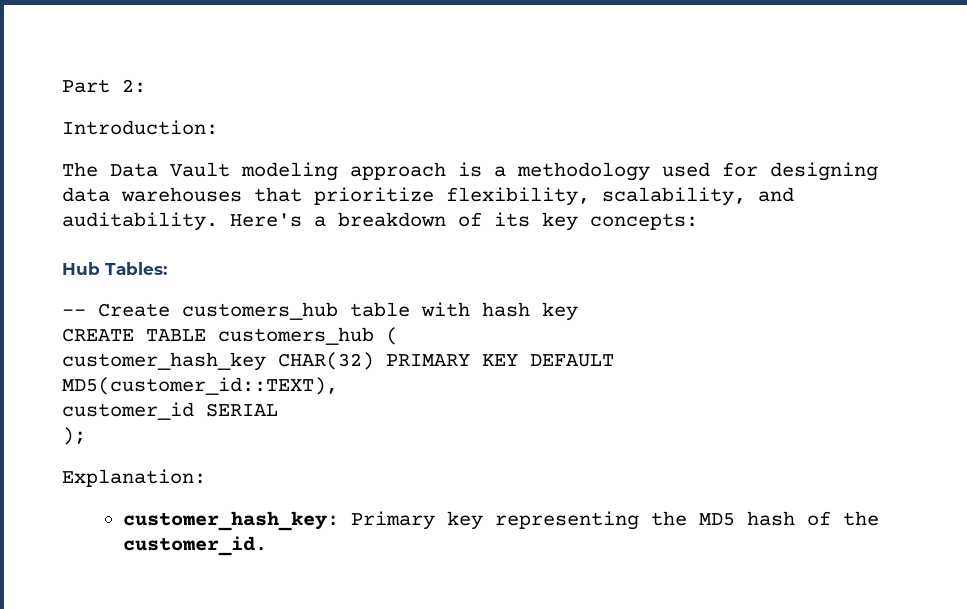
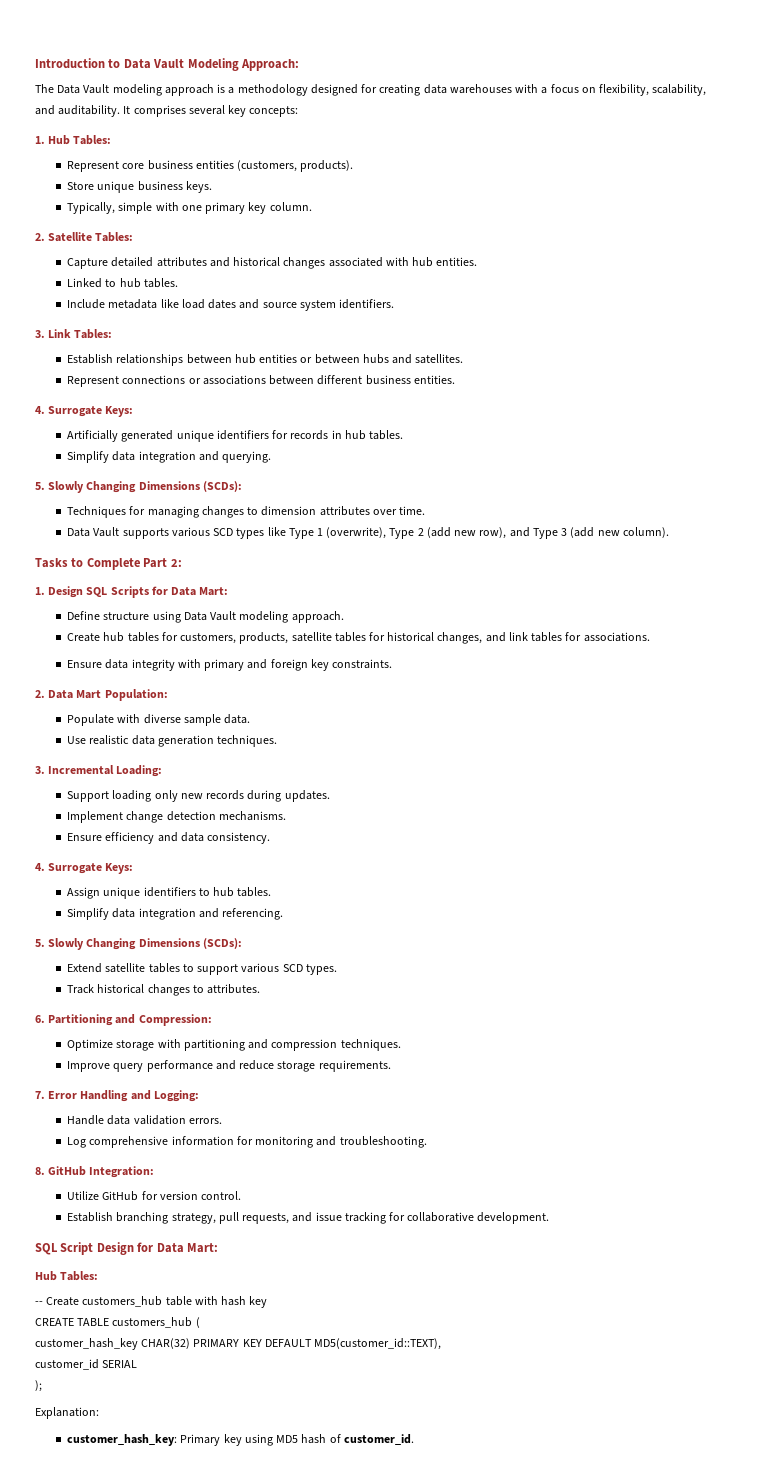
[62,79,146,93] [62,120,218,135] Part 2: // Introduction: -> [35,58,299,71] Introduction to Data Vault Modeling Approach:
[662,162,878,181] [62,187,794,206] [62,212,698,231] used for designing data warehouses that prioritize flexibility, scalability, and auditability. Here's a breakdown of its key concepts: -> [310,84,707,96] [35,105,299,117] [35,135,112,145] [67,160,354,172] [67,181,212,193] [67,202,312,214] [35,232,134,242] [67,257,478,269] [67,278,178,288] [67,299,394,311] [35,329,113,339] [67,354,464,366] [67,375,455,387] [35,406,134,417] [67,430,403,442] [67,451,272,463] [35,481,242,493] [67,506,425,518] [67,527,669,539] [35,558,182,570] [35,586,229,598] [67,611,344,623] [67,632,650,644] [67,659,392,671] [35,689,168,701] [67,714,251,726] [67,735,278,747] [35,765,163,777] [67,790,330,802] [67,811,286,823] [67,832,271,844] [35,863,134,874] [67,887,272,899] [67,908,284,920] [35,938,242,950] [67,963,337,975] [67,984,261,996] [35,1014,212,1026] [67,1039,401,1051] [67,1060,391,1072] [35,1090,199,1102] [67,1115,222,1125] [67,1136,427,1148] [35,1166,155,1178] [67,1191,242,1201] [67,1212,550,1224] [35,1242,218,1255] designed for creating data warehouses with a focus on flexibility, scalability, and auditability. It comprises several key concepts: // 1. Hub Tables: // Represent core business entities (customers, products). // Store unique business keys. // Typically, simple with one primary key column. // 2. Satellite Tables: // Capture detailed attributes and historical changes associated with hub entities. // Linked to hub tables. // Include metadata like load dates and source system identifiers. // 3. Link Tables: // Establish relationships between hub entities or between hubs and satellites. // Represent connections or associations between different business entities. // 4. Surrogate Keys: // Artificially generated unique identifiers for records in hub tables. // Simplify data integration and querying. // 5. Slowly Changing Dimensions (SCDs): // Techniques for managing changes to dimension attributes over time. // Data Vault supports various SCD types like Type 1 (overwrite), Type 2 (add new row), and Type 3 (add new column). // Tasks to Complete Part 2: // 1. Design SQL Scripts for Data Mart: // Define structure using Data Vault modeling approach. // Create hub tables for customers, products, satellite tables for historical changes, and link tables for associations. // Ensure data integrity with primary and foreign key constraints. // 2. Data Mart Population: // Populate with diverse sample data. // Use realistic data generation techniques. // 3. Incremental Loading: // Support loading only new records during updates. // Implement change detection mechanisms. // Ensure efficiency and data consistency. // 4. Surrogate Keys: // Assign unique identifiers to hub tables. // Simplify data integration and referencing. // 5. Slowly Changing Dimensions (SCDs): // Extend satellite tables to support various SCD types. // Track historical changes to attributes. // 6. Partitioning and Compression: // Optimize storage with partitioning and compression techniques. // Improve query performance and reduce storage requirements. // 7. Error Handling and Logging: // Handle data validation errors. // Log comprehensive information for monitoring and troubleshooting. // 8. GitHub Integration: // Utilize GitHub for version control. // Establish branching strategy, pull requests, and issue tracking for collaborative development. // SQL Script Design for Data Mart:
[495,511,688,530] representing the -> [244,1434,273,1446] using
[843,511,880,526] the -> (341, 1438) none

